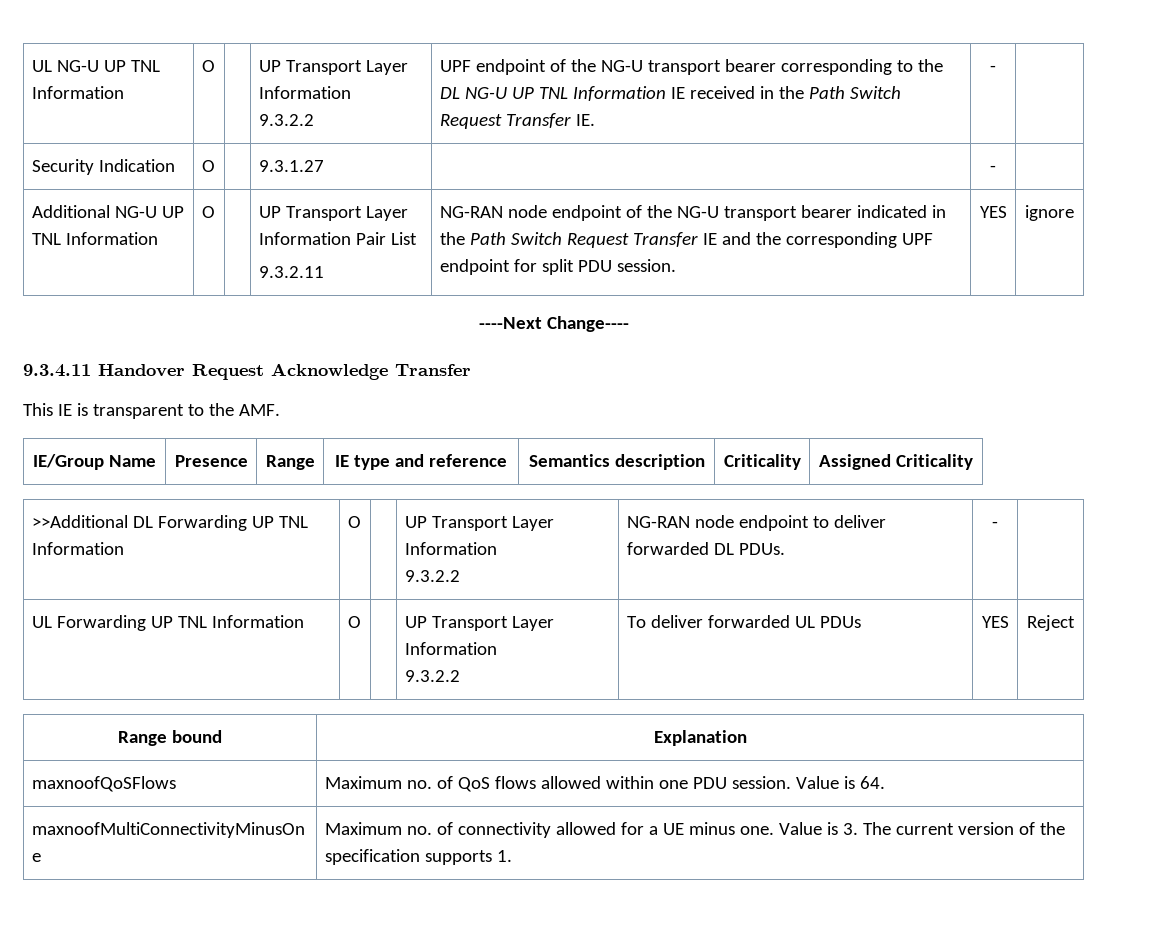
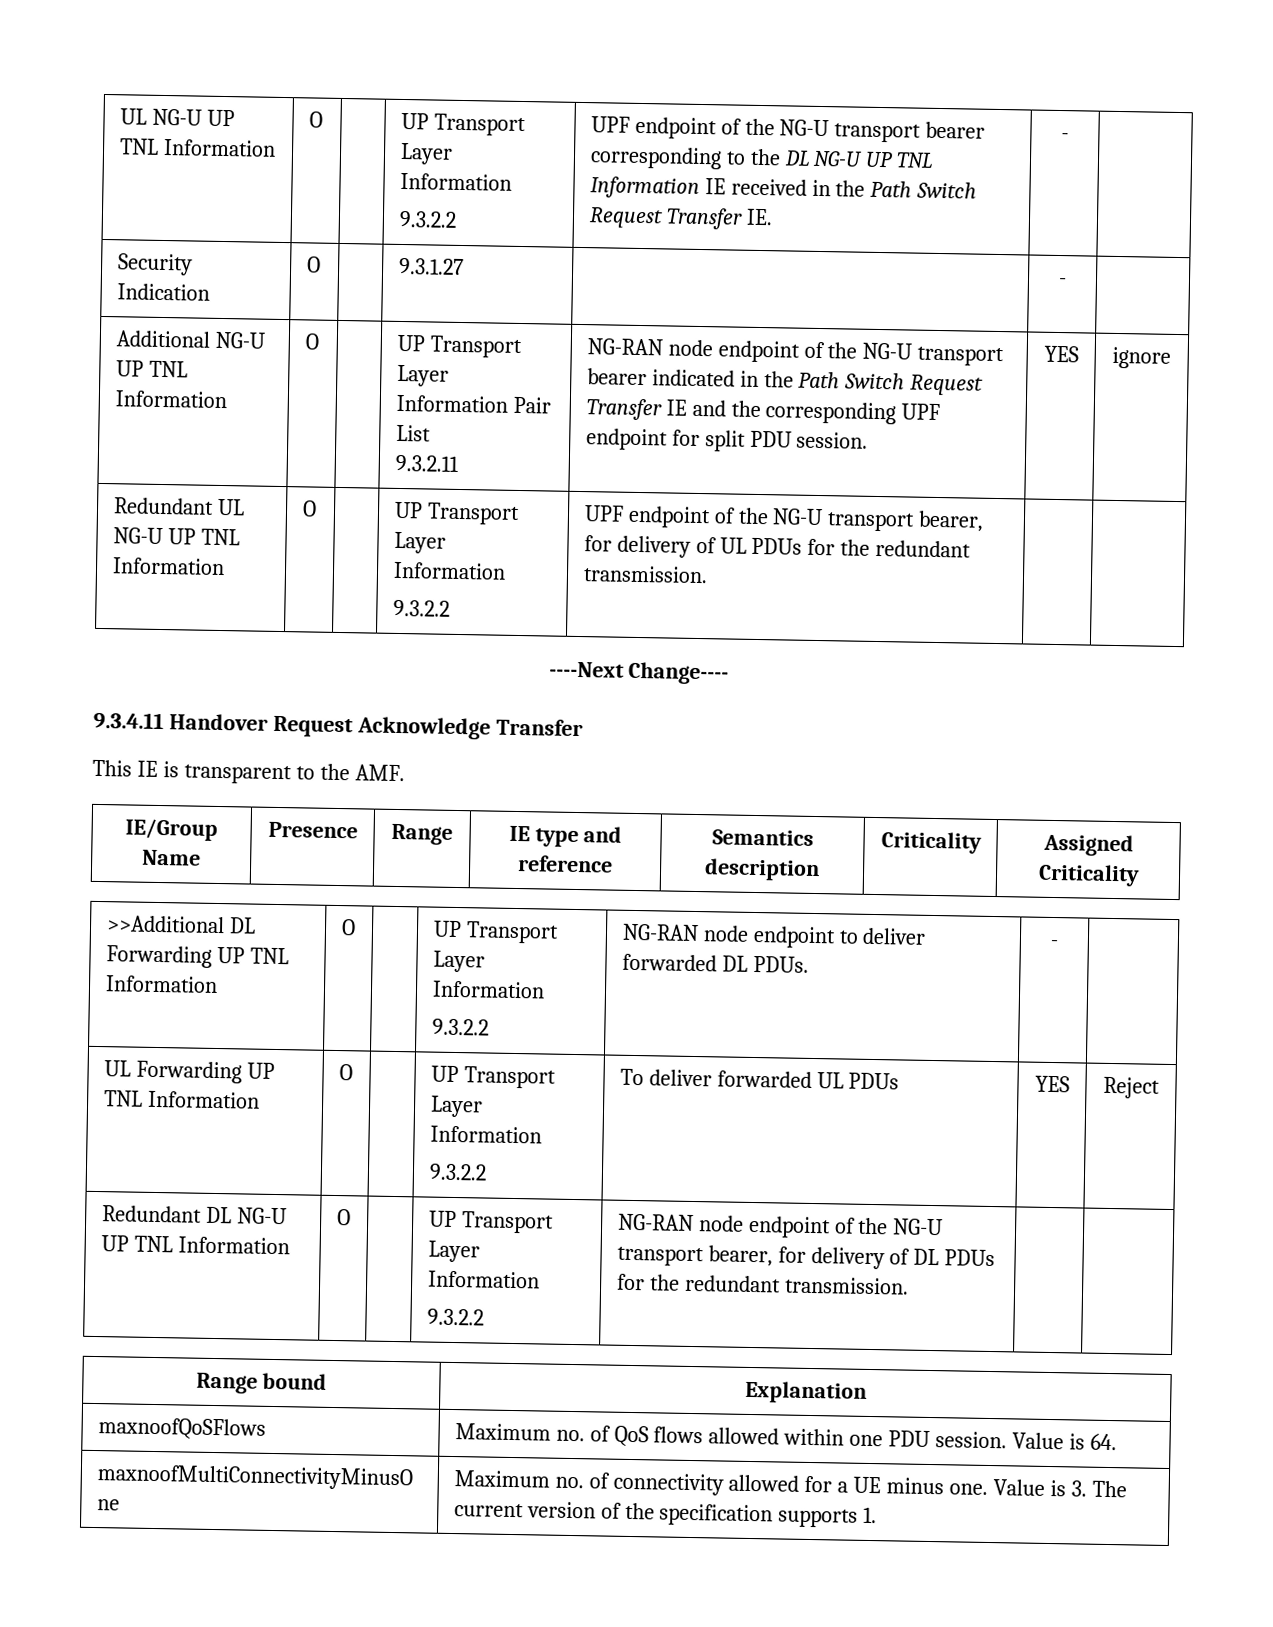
(1074, 213) none -> [112,497,245,516] [112,527,240,546] [111,557,225,576] [301,500,317,517] [393,501,520,525] [393,531,446,554] [392,561,506,580] [392,599,450,617] [583,505,985,532] [583,535,972,558] [582,565,708,584] // Redundant UL NG-U UP TNL Information | O | | UP Transport Layer Information // 9.3.2.2 | UPF endpoint of the NG-U transport bearer, for delivery of UL PDUs for the redundant transmission. | |
(1075, 623) none -> [101,1205,287,1225] [100,1235,290,1255] [336,1209,351,1226] [428,1210,554,1234] [427,1240,480,1263] [427,1270,540,1289] [426,1308,484,1326] [617,1213,944,1239] [616,1245,996,1270] [616,1273,909,1295] // Redundant DL NG-U UP TNL Information | O | | UP Transport Layer Information // 9.3.2.2 | NG-RAN node endpoint of the NG-U transport bearer, for delivery of DL PDUs for the redundant transmission. | |

